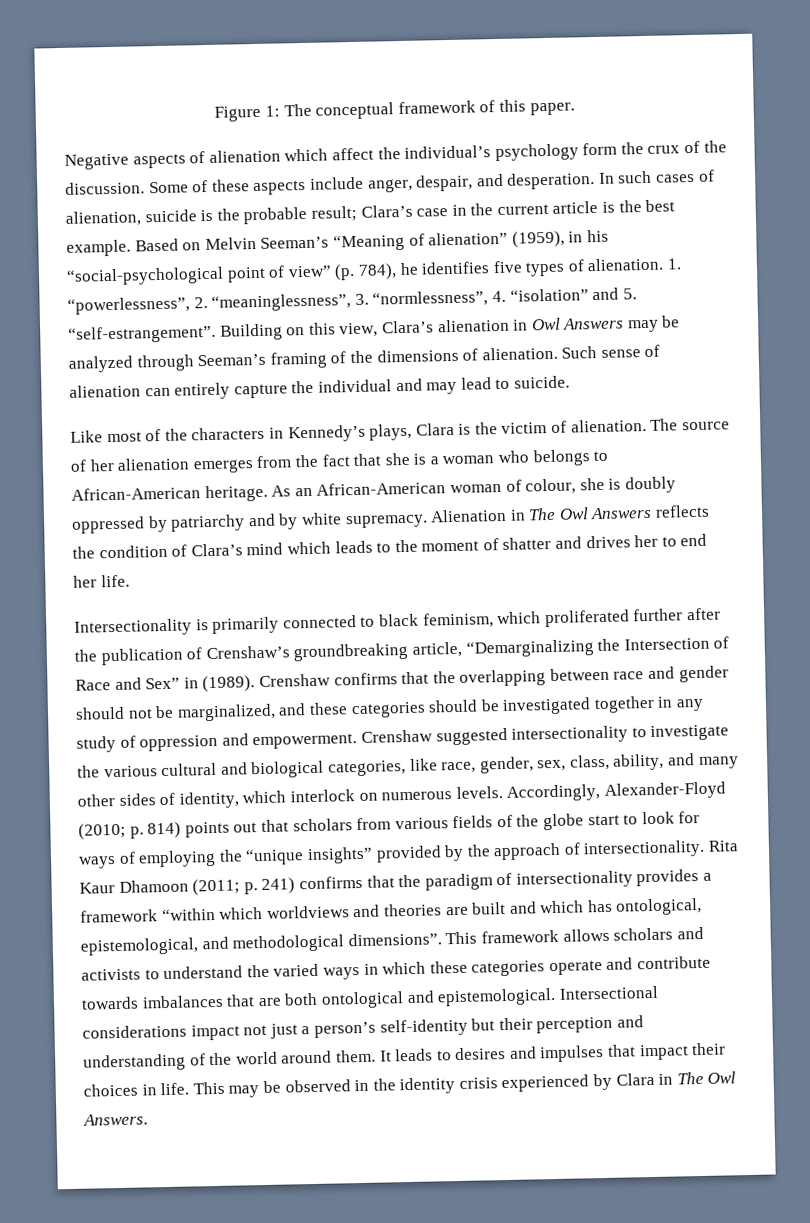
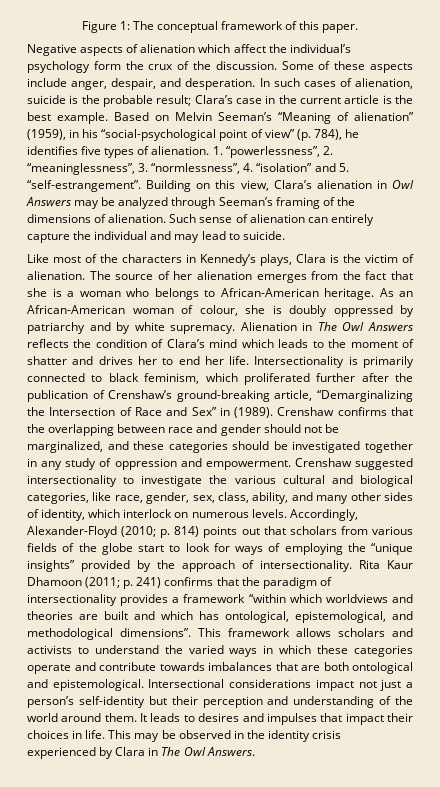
(130, 581) // -> (250, 360) none
[293,642,409,662] groundbreaking -> [176,390,270,402] ground-breaking

